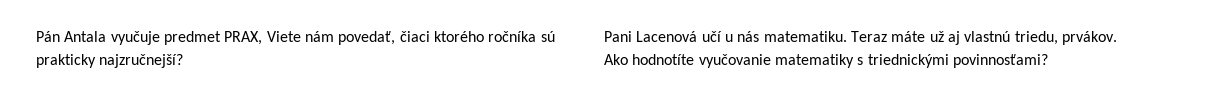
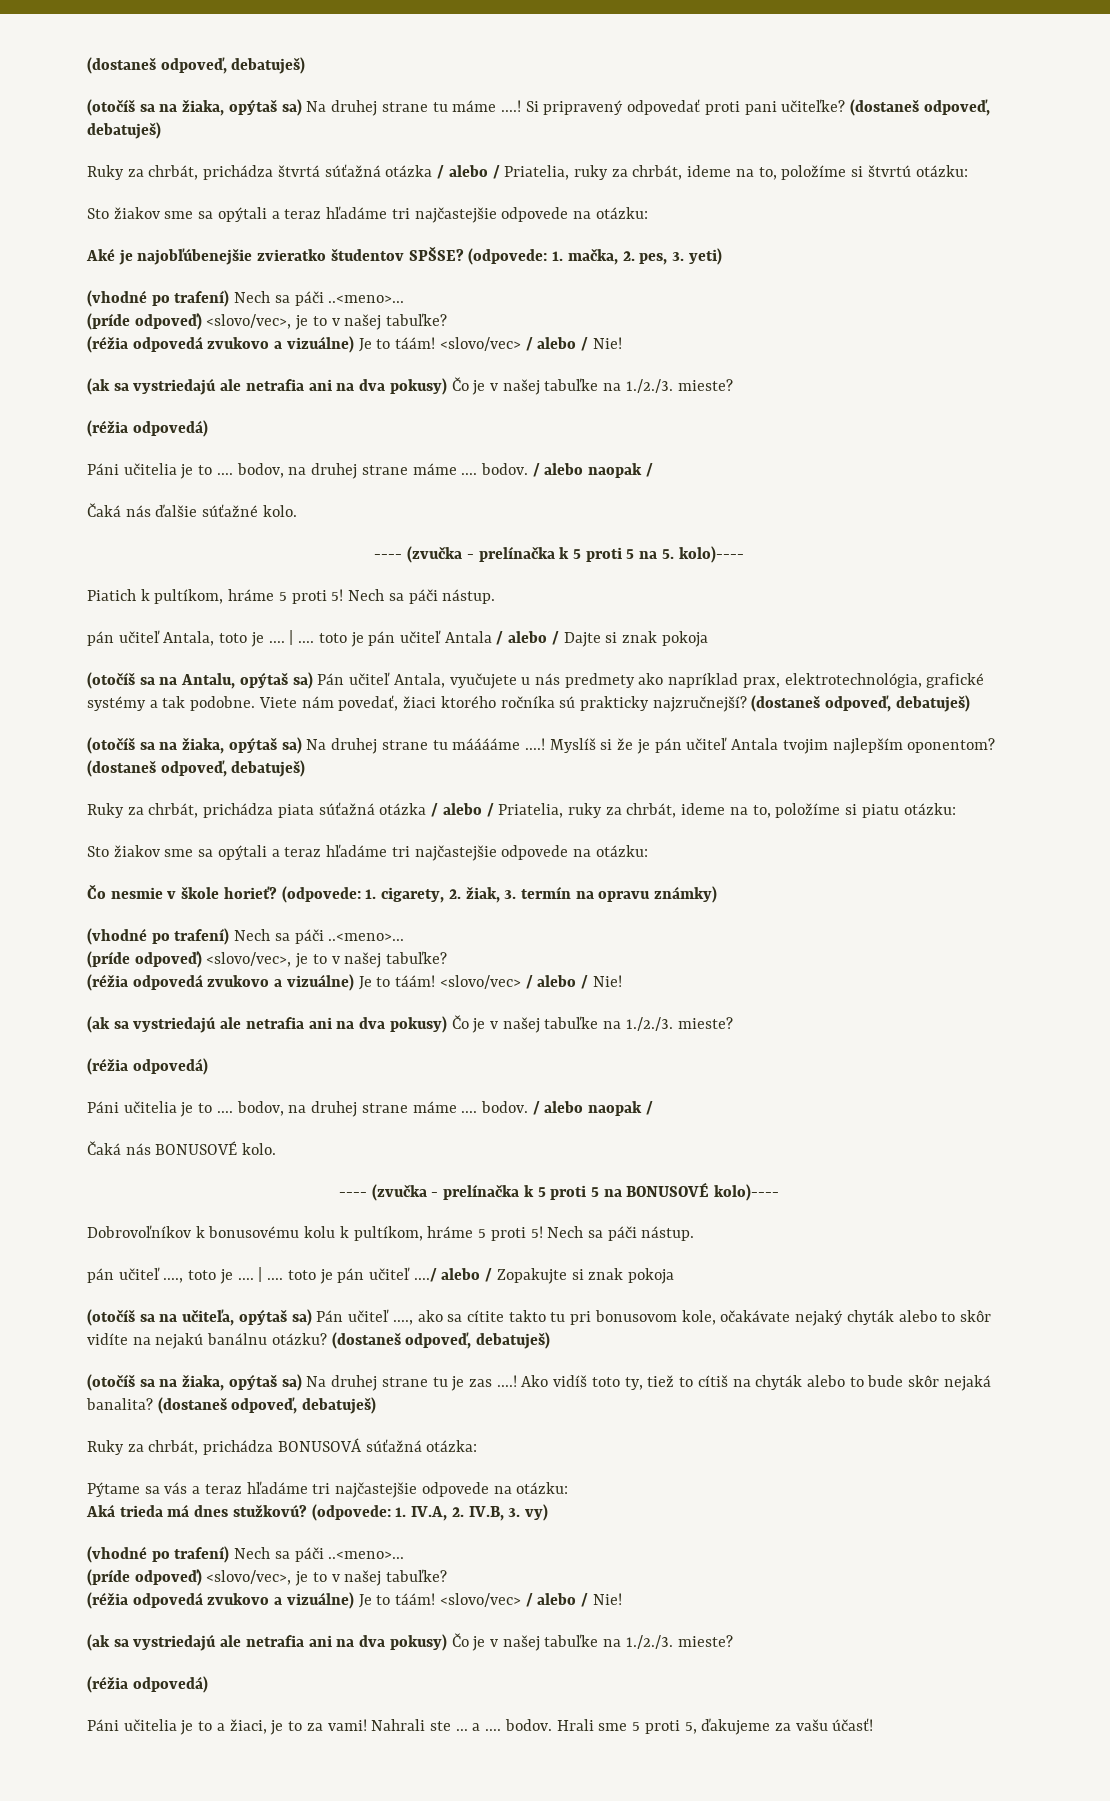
[36,31,263,45] Pán Antala vyučuje predmet PRAX, -> [87,57,306,74] [87,99,990,116] [87,122,161,139] [87,164,968,180] [87,206,648,223] [86,247,722,265] [87,290,405,307] [87,313,448,330] [87,336,622,353] [87,377,733,395] [87,420,208,437] [87,463,653,479] [87,503,297,517] [374,546,744,563] [87,589,496,604] [87,630,708,647] [87,672,985,689] [87,696,256,711] (dostaneš odpoveď, debatuješ) // (otočíš sa na žiaka, opýtaš sa) Na druhej strane tu máme ....! Si pripravený odpovedať proti pani učiteľke? (dostaneš odpoveď, debatuješ) // Ruky za chrbát, prichádza štvrtá súťažná otázka / alebo / Priatelia, ruky za chrbát, ideme na to, položíme si štvrtú otázku: // Sto žiakov sme sa opýtali a teraz hľadáme tri najčastejšie odpovede na otázku: // Aké je najobľúbenejšie zvieratko študentov SPŠSE? (odpovede: 1. mačka, 2. pes, 3. yeti) // (vhodné po trafení) Nech sa páči ..<meno>... // (príde odpoveď) <slovo/vec>, je to v našej tabuľke? // (réžia odpovedá zvukovo a vizuálne) Je to táám! <slovo/vec> / alebo / Nie! // (ak sa vystriedajú ale netrafia ani na dva pokusy) Čo je v našej tabuľke na 1./2./3. mieste? // (réžia odpovedá) // Páni učitelia je to .... bodov, na druhej strane máme .... bodov. / alebo naopak / // Čaká nás ďalšie súťažné kolo. // ---- (zvučka - prelínačka k 5 proti 5 na 5. kolo)---- // Piatich k pultíkom, hráme 5 proti 5! Nech sa páči nástup. // pán učiteľ Antala, toto je .... | .... toto je pán učiteľ Antala / alebo / Dajte si znak pokoja // (otočíš sa na Antalu, opýtaš sa) Pán učiteľ Antala, vyučujete u nás predmety ako napríklad prax, elektrotechnológia, grafické systémy a tak podobne.
[399,31,430,42] čiaci -> [403,696,437,708] žiaci
[604,31,1117,45] [604,54,1048,68] // Pani Lacenová učí u nás matematiku. Teraz máte už aj vlastnú triedu, prvákov. Ako hodnotíte vyučovanie matematiky s triednickými povinnosťami? -> [751,695,970,712] [87,737,996,754] [87,760,306,777] [87,802,956,818] [87,844,648,861] [87,885,718,903] [87,928,405,945] [87,951,448,968] [87,974,622,991] [87,1015,733,1033] [87,1058,208,1075] [87,1101,653,1117] [87,1141,277,1155] [338,1182,780,1201] [87,1225,695,1241] [87,1267,675,1284] [87,1309,991,1326] [87,1332,551,1349] [87,1374,991,1391] [86,1397,377,1414] [87,1438,478,1455] [87,1481,569,1498] [86,1504,548,1521] [87,1546,405,1563] [87,1569,448,1586] [87,1592,622,1609] [87,1633,733,1651] [87,1676,208,1693] [87,1718,874,1735] (dostaneš odpoveď, debatuješ) // (otočíš sa na žiaka, opýtaš sa) Na druhej strane tu mááááme ....! Myslíš si že je pán učiteľ Antala tvojim najlepším oponentom? (dostaneš odpoveď, debatuješ) // Ruky za chrbát, prichádza piata súťažná otázka / alebo / Priatelia, ruky za chrbát, ideme na to, položíme si piatu otázku: // Sto žiakov sme sa opýtali a teraz hľadáme tri najčastejšie odpovede na otázku: // Čo nesmie v škole horieť? (odpovede: 1. cigarety, 2. žiak, 3. termín na opravu známky) // (vhodné po trafení) Nech sa páči ..<meno>... // (príde odpoveď) <slovo/vec>, je to v našej tabuľke? // (réžia odpovedá zvukovo a vizuálne) Je to táám! <slovo/vec> / alebo / Nie! // (ak sa vystriedajú ale netrafia ani na dva pokusy) Čo je v našej tabuľke na 1./2./3. mieste? // (réžia odpovedá) // Páni učitelia je to .... bodov, na druhej strane máme .... bodov. / alebo naopak / // Čaká nás BONUSOVÉ kolo. // ---- (zvučka - prelínačka k 5 proti 5 na BONUSOVÉ kolo)---- // Dobrovoľníkov k bonusovému kolu k pultíkom, hráme 5 proti 5! Nech sa páči nástup. // pán učiteľ ...., toto je .... | .... toto je pán učiteľ ..../ alebo / Zopakujte si znak pokoja // (otočíš sa na učiteľa, opýtaš sa) Pán učiteľ ...., ako sa cítite takto tu pri bonusovom kole, očakávate nejaký chyták alebo to skôr vidíte na nejakú banálnu otázku? (dostaneš odpoveď, debatuješ) // (otočíš sa na žiaka, opýtaš sa) Na druhej strane tu je zas ....! Ako vidíš toto ty, tiež to cítiš na chyták alebo to bude skôr nejaká banalita? (dostaneš odpoveď, debatuješ) // Ruky za chrbát, prichádza BONUSOVÁ súťažná otázka: // Pýtame sa vás a teraz hľadáme tri najčastejšie odpovede na otázku: // Aká trieda má dnes stužkovú? (odpovede: 1. IV.A, 2. IV.B, 3. vy) // (vhodné po trafení) Nech sa páči ..<meno>... // (príde odpoveď) <slovo/vec>, je to v našej tabuľke? // (réžia odpovedá zvukovo a vizuálne) Je to táám! <slovo/vec> / alebo / Nie! // (ak sa vystriedajú ale netrafia ani na dva pokusy) Čo je v našej tabuľke na 1./2./3. mieste? // (réžia odpovedá) // Páni učitelia je to a žiaci, je to za vami! Nahrali ste ... a .... bodov. Hrali sme 5 proti 5, ďakujeme za vašu účasť!

